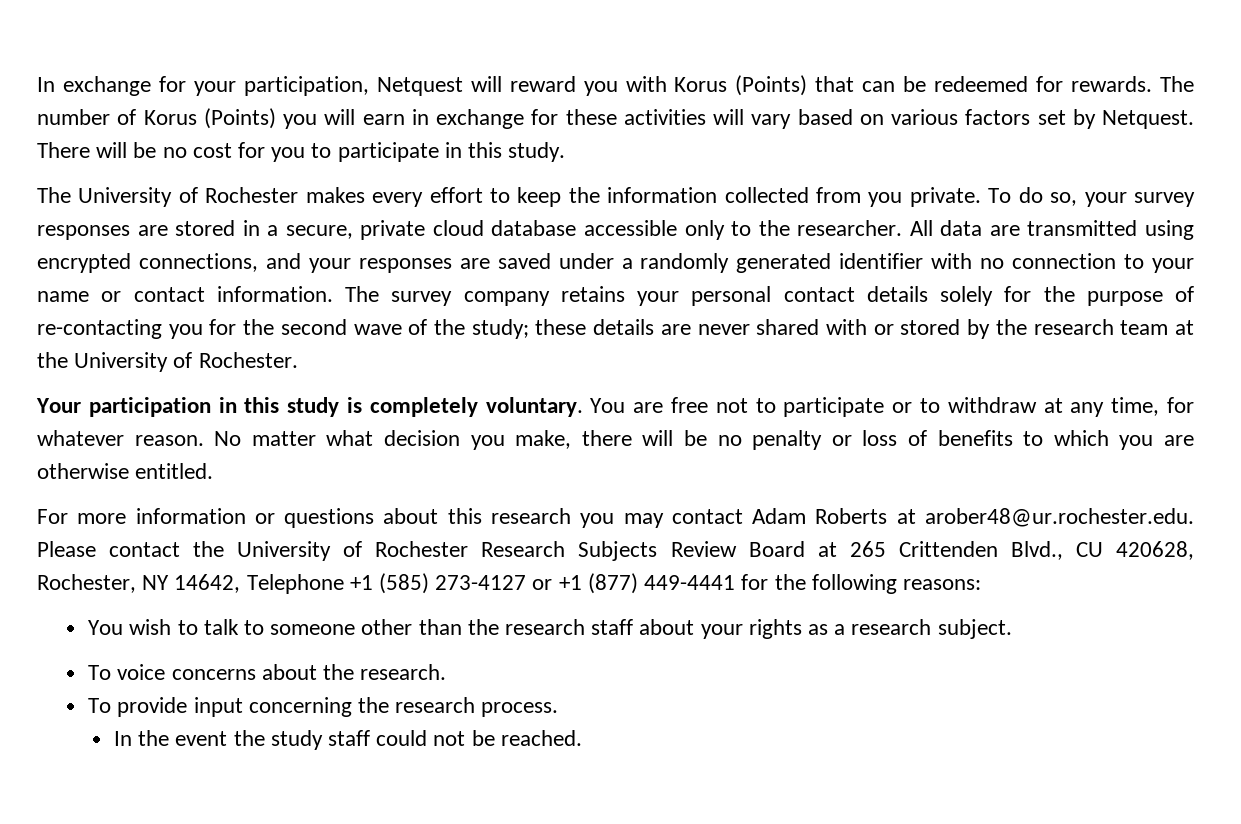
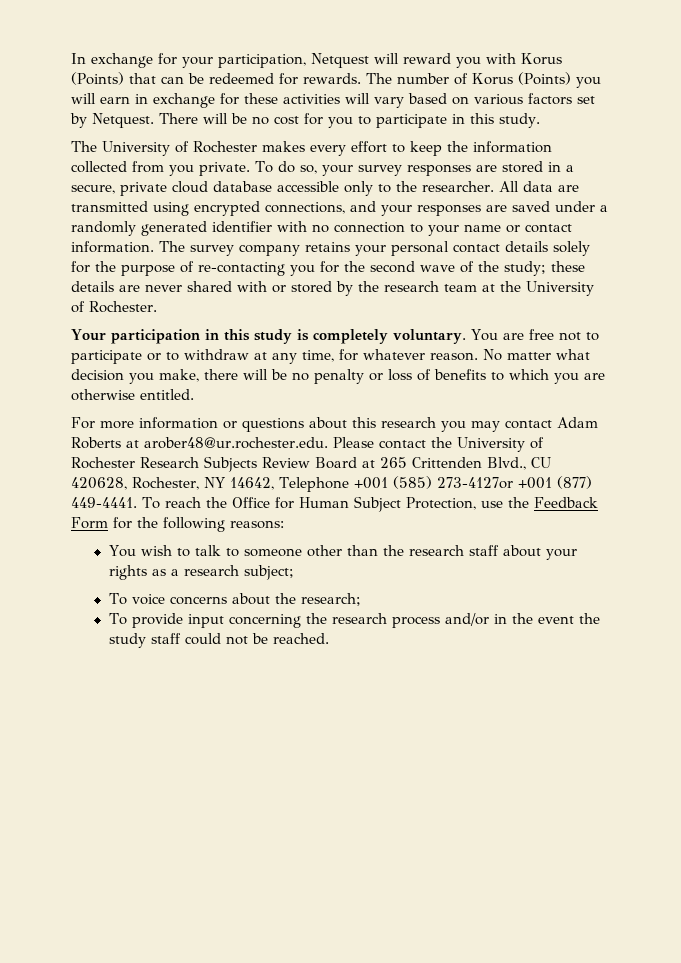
[349,573,736,594] +1 (585) 273-4127 or +1 (877) 449-4441 -> [353,476,592,489] [71,496,598,512] [71,517,108,529] +001 (585) 273-4127or +001 (877) 449-4441. To reach the Office for Human Subject Protection, use the Feedback Form
[937,619,1012,639] subject. -> [243,565,294,580] subject;
[360,664,447,680] research. -> [300,593,361,606] research;
[481,702,559,717] [113,731,132,746] process. // In -> [391,613,507,628] process and/or in

